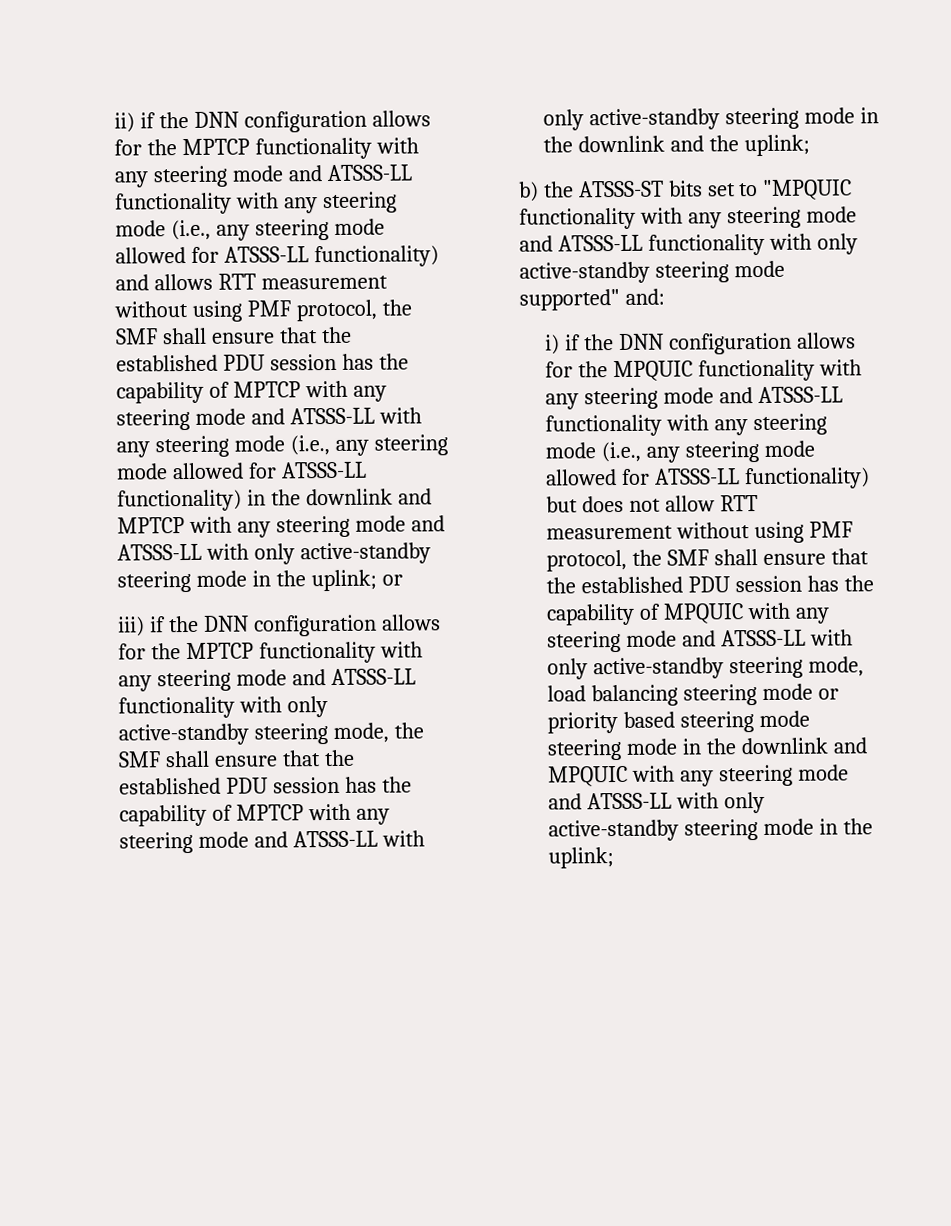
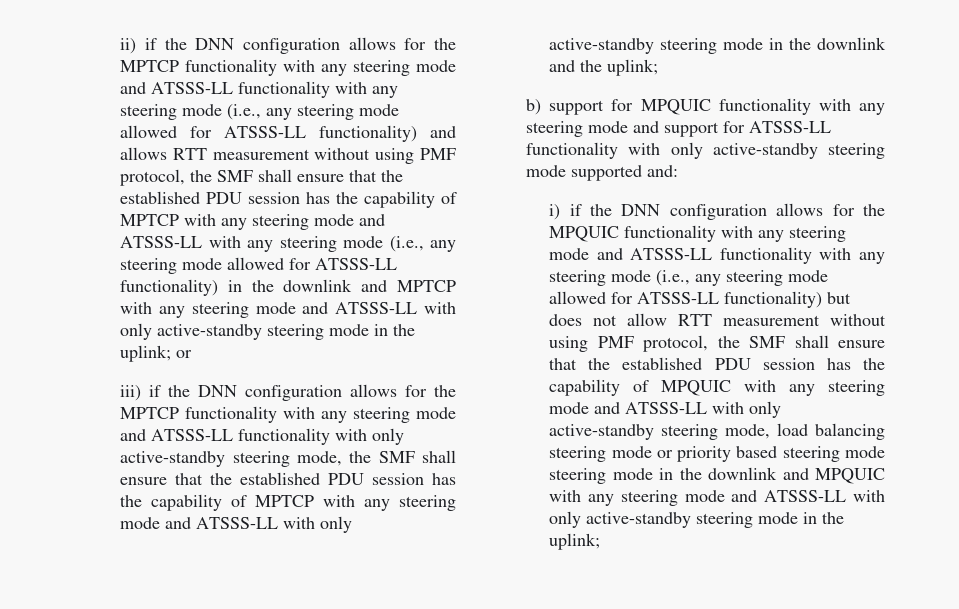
[542,179,853,200] [518,206,857,230] [518,235,553,252] the ATSSS-ST bits set to "MPQUIC functionality with any steering mode and -> [549,98,885,115] [526,121,746,137] support for MPQUIC functionality with any steering mode and support for
[518,288,620,311] supported" -> [571,165,643,181] supported

